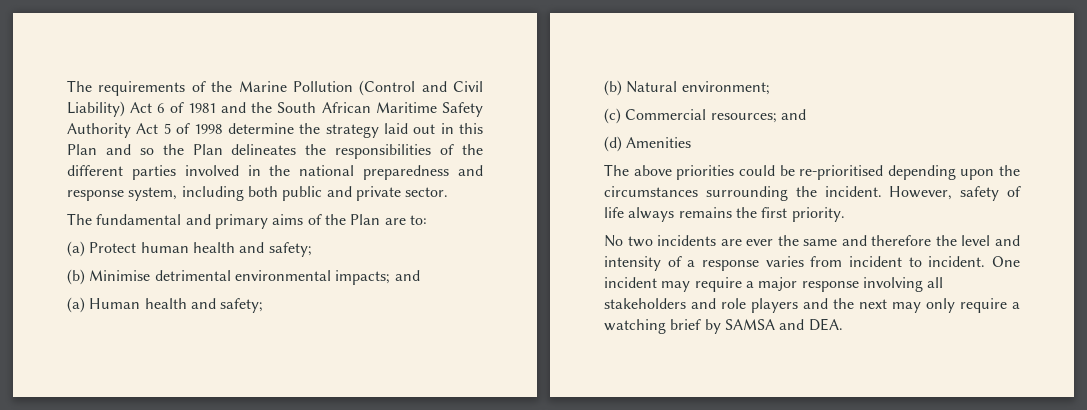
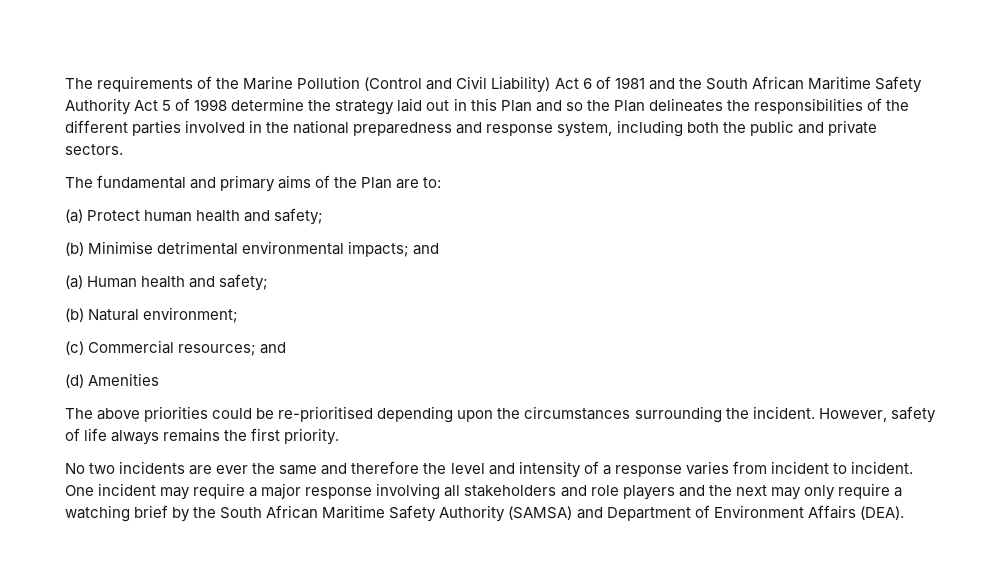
(278, 191) none -> [722,122,746,133] the
[405,187,449,197] sector. -> [65,144,123,155] sectors.
[724,318,843,331] SAMSA and DEA. -> [193,505,904,522] the South African Maritime Safety Authority (SAMSA) and Department of Environment Affairs (DEA).

